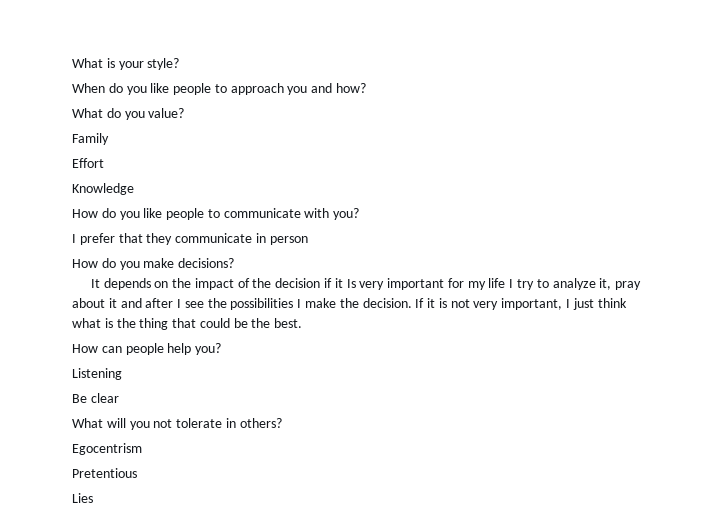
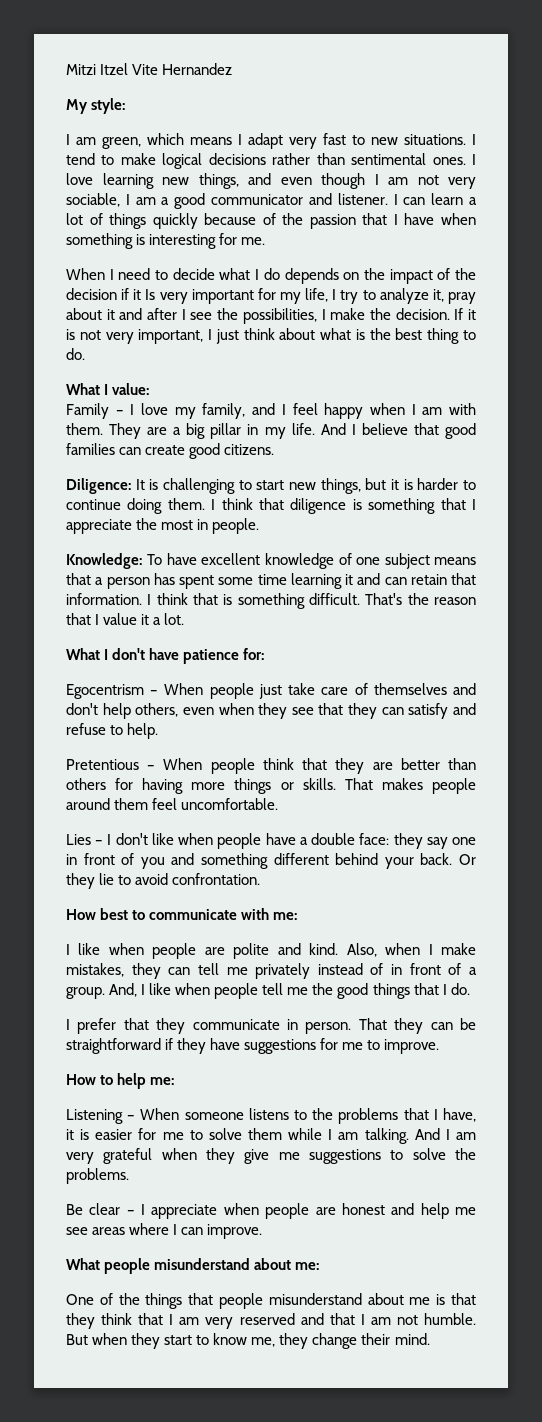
[72,58,180,70] [72,83,367,95] [72,108,185,120] [72,133,109,145] [72,158,104,168] [72,183,134,195] [72,208,360,220] [72,233,308,245] [72,258,235,270] [90,279,100,288] What is your style? // When do you like people to approach you and how? // What do you value? // Family // Effort // Knowledge // How do you like people to communicate with you? // I prefer that they communicate in person // How do you make decisions? // It -> [66,63,233,75] [66,98,126,114] [66,133,476,149] [66,153,477,169] [66,173,476,189] [66,193,477,209] [66,213,476,229] [66,233,266,249] [66,268,280,280] Mitzi Itzel Vite Hernandez // My style: // I am green, which means I adapt very fast to new situations. I tend to make logical decisions rather than sentimental ones. I love learning new things, and even though I am not very sociable, I am a good communicator and listener. I can learn a lot of things quickly because of the passion that I have when something is interesting for me. // When I need to decide what I do
[488,278,506,288] life -> [305,288,329,302] life,
[230,298,294,310] possibilities -> [242,308,317,324] possibilities,
(627, 303) none -> [279,328,316,340] about
[139,318,303,330] [72,343,222,355] [72,368,122,380] [72,393,119,403] [72,418,282,430] [72,443,142,455] [72,468,137,478] [72,493,93,503] thing that could be the best. // How can people help you? // Listening // Be clear // What will you not tolerate in others? // Egocentrism // Pretentious // Lies -> [395,328,477,344] [66,348,85,360] [66,383,150,395] [66,403,477,419] [66,423,476,439] [66,443,275,459] [66,478,477,494] [66,498,476,514] [66,518,260,534] [66,553,476,569] [66,573,476,589] [66,593,476,609] [66,613,185,625] [66,648,265,664] [66,683,477,699] [66,703,477,719] [66,723,159,739] [66,758,477,774] [66,778,476,794] [66,798,279,810] [66,833,476,849] [66,853,477,869] [66,873,261,889] [66,908,298,920] [66,943,476,959] [66,963,477,979] [66,983,470,999] [66,1018,476,1034] [66,1038,440,1054] [66,1073,175,1089] [66,1108,476,1124] [66,1128,477,1144] [66,1148,476,1164] [66,1168,129,1184] [66,1203,477,1219] [66,1223,263,1239] [66,1258,320,1274] [66,1293,477,1309] [66,1313,476,1329] [66,1333,430,1349] best thing to do. // What I value: // Family – I love my family, and I feel happy when I am with them. They are a big pillar in my life. And I believe that good families can create good citizens. // Diligence: It is challenging to start new things, but it is harder to continue doing them. I think that diligence is something that I appreciate the most in people. // Knowledge: To have excellent knowledge of one subject means that a person has spent some time learning it and can retain that information. I think that is something difficult. That's the reason that I value it a lot. // What I don't have patience for: // Egocentrism – When people just take care of themselves and don't help others, even when they see that they can satisfy and refuse to help. // Pretentious – When people think that they are better than others for having more things or skills. That makes people around them feel uncomfortable. // Lies – I don't like when people have a double face: they say one in front of you and something different behind your back. Or they lie to avoid confrontation. // How best to communicate with me: // I like when people are polite and kind. Also, when I make mistakes, they can tell me privately instead of in front of a group. And, I like when people tell me the good things that I do. // I prefer that they communicate in person. That they can be straightforward if they have suggestions for me to improve. // How to help me: // Listening – When someone listens to the problems that I have, it is easier for me to solve them while I am talking. And I am very grateful when they give me suggestions to solve the problems. // Be clear – I appreciate when people are honest and help me see areas where I can improve. // What people misunderstand about me: // One of the things that people misunderstand about me is that they think that I am very reserved and that I am not humble. But when they start to know me, they change their mind.

